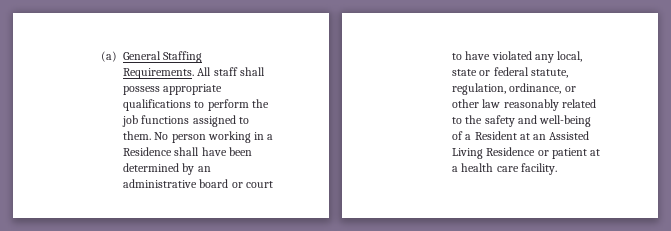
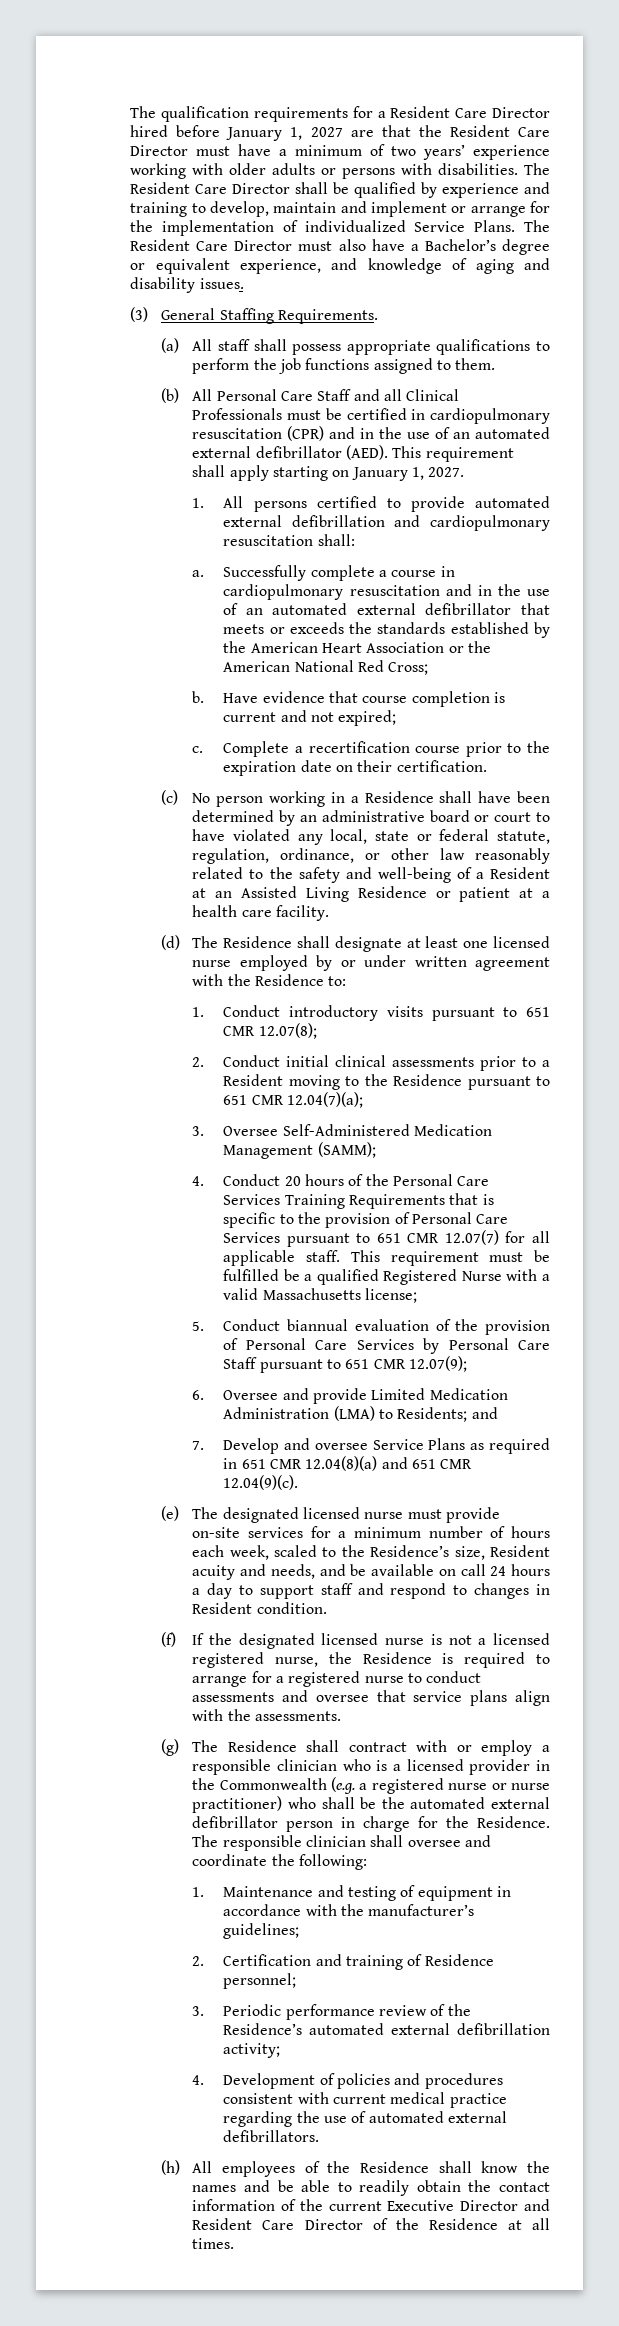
[101,51,118,62] (a) -> [130,106,550,122] [130,125,551,141] [130,144,551,160] [130,163,551,179] [130,182,551,198] [130,201,551,217] [130,220,550,236] [130,239,551,255] [130,258,550,274] [130,277,244,293] [130,307,149,322] The qualification requirements for a Resident Care Director hired before January 1, 2027 are that the Resident Care Director must have a minimum of two years’ experience working with older adults or persons with disabilities. The Resident Care Director shall be qualified by experience and training to develop, maintain and implement or arrange for the implementation of individualized Service Plans. The Resident Care Director must also have a Bachelor’s degree or equivalent experience, and knowledge of aging and disability issues. // (3)
(195, 73) none -> [161,338,180,353] // (a)
(152, 135) none -> [161,388,460,403] [192,408,550,424] [192,426,550,441] [192,445,514,462] [192,465,465,481] [192,496,550,512] [223,515,550,531] [223,534,355,546] [192,565,455,581] [223,584,550,600] [223,603,550,615] [223,622,550,638] [223,641,492,653] [223,660,429,675] [192,691,506,707] [223,710,397,726] [192,741,550,757] [223,760,487,776] [161,790,179,805] // (b) All Personal Care Staff and all Clinical Professionals must be certified in cardiopulmonary resuscitation (CPR) and in the use of an automated external defibrillator (AED). This requirement shall apply starting on January 1, 2027. // 1. All persons certified to provide automated external defibrillation and cardiopulmonary resuscitation shall: // a. Successfully complete a course in cardiopulmonary resuscitation and in the use of an automated external defibrillator that meets or exceeds the standards established by the American Heart Association or the American National Red Cross; // b. Have evidence that course completion is current and not expired; // c. Complete a recertification course prior to the expiration date on their certification. // (c)
(557, 169) none -> [161,935,551,952] [192,955,550,971] [192,974,347,986] [192,1005,550,1021] [223,1023,317,1039] [192,1055,550,1071] [223,1074,550,1090] [223,1092,364,1108] [192,1124,493,1136] [223,1142,376,1159] [192,1174,490,1186] [223,1193,494,1209] [223,1212,509,1228] [223,1230,550,1247] [223,1250,550,1266] [223,1269,550,1285] [223,1288,418,1303] [192,1319,550,1335] [223,1338,550,1354] [223,1356,468,1373] [192,1388,508,1404] [223,1406,498,1422] [192,1438,550,1454] [223,1456,473,1471] [223,1475,299,1490] [161,1506,500,1523] [192,1526,550,1538] [192,1545,550,1560] [192,1564,551,1580] [192,1583,550,1599] [192,1602,327,1614] [161,1632,550,1649] [192,1652,550,1668] [192,1671,482,1687] [192,1690,550,1706] [192,1709,341,1721] [161,1739,550,1756] [192,1759,550,1775] [192,1777,550,1794] [192,1796,550,1813] [192,1816,550,1832] [192,1835,491,1851] [192,1854,367,1870] [192,1885,512,1901] [223,1904,475,1916] [223,1923,300,1939] [192,1954,494,1970] [223,1973,297,1989] [192,2004,471,2020] [223,2023,550,2035] [223,2043,281,2058] [192,2073,503,2089] [223,2092,507,2108] [223,2111,508,2127] [223,2130,320,2142] [161,2160,550,2177] [192,2180,550,2196] [192,2199,550,2211] [192,2218,550,2230] [192,2238,235,2249] // (d) The Residence shall designate at least one licensed nurse employed by or under written agreement with the Residence to: // 1. Conduct introductory visits pursuant to 651 CMR 12.07(8); // 2. Conduct initial clinical assessments prior to a Resident moving to the Residence pursuant to 651 CMR 12.04(7)(a); // 3. Oversee Self-Administered Medication Management (SAMM); // 4. Conduct 20 hours of the Personal Care Services Training Requirements that is specific to the provision of Personal Care Services pursuant to 651 CMR 12.07(7) for all applicable staff. This requirement must be fulfilled be a qualified Registered Nurse with a valid Massachusetts license; // 5. Conduct biannual evaluation of the provision of Personal Care Services by Personal Care Staff pursuant to 651 CMR 12.07(9); // 6. Oversee and provide Limited Medication Administration (LMA) to Residents; and // 7. Develop and oversee Service Plans as required in 651 CMR 12.04(8)(a) and 651 CMR 12.04(9)(c). // (e) The designated licensed nurse must provide on-site services for a minimum number of hours each week, scaled to the Residence’s size, Resident acuity and needs, and be available on call 24 hours a day to support staff and respond to changes in Resident condition. // (f) If the designated licensed nurse is not a licensed registered nurse, the Residence is required to arrange for a registered nurse to conduct assessments and oversee that service plans align with the assessments. // (g) The Residence shall contract with or employ a responsible clinician who is a licensed provider in the Commonwealth (e.g. a registered nurse or nurse practitioner) who shall be the automated external defibrillator person in charge for the Residence. The responsible clinician shall oversee and coordinate the following: // 1. Maintenance and testing of equipment in accordance with the manufacturer’s guidelines; // 2. Certification and training of Residence personnel; // 3. Periodic performance review of the Residence’s automated external defibrillation activity; // 4. Development of policies and procedures consistent with current medical practice regarding the use of automated external defibrillators. // (h) All employees of the Residence shall know the names and be able to readily obtain the contact information of the current Executive Director and Resident Care Director of the Residence at all times.

